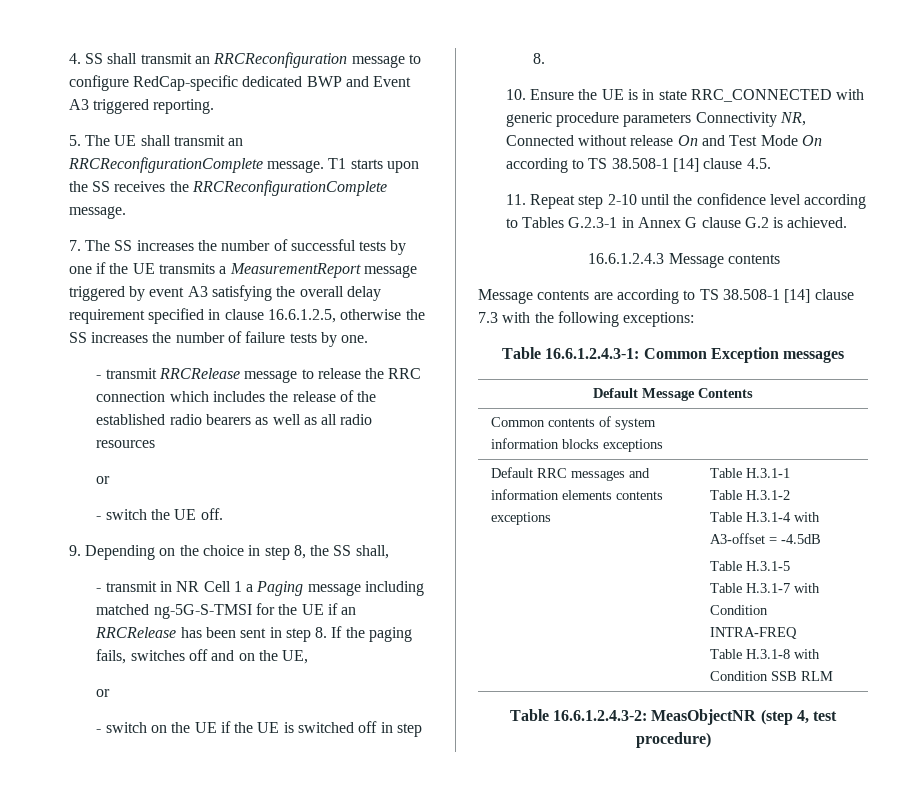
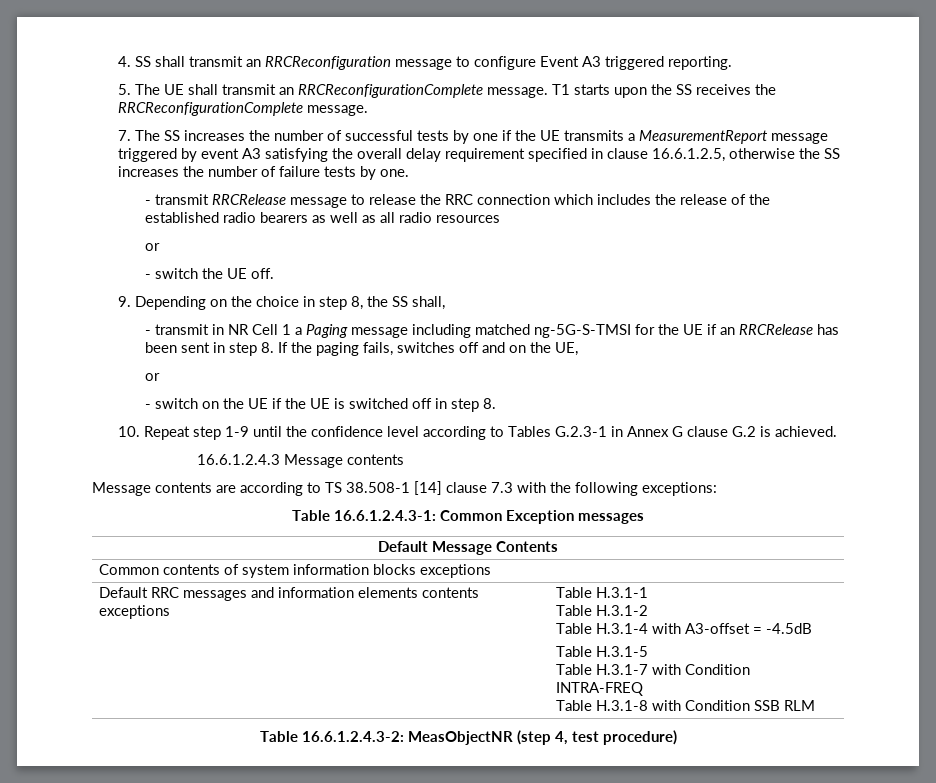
[132,75,369,91] RedCap-specific dedicated BWP and -> (537, 63) none
[529,89,865,102] [505,112,806,127] [505,135,822,146] [505,158,771,173] [505,194,526,205] Ensure the UE is in state RRC_CONNECTED with generic procedure parameters Connectivity NR, Connected without release On and Test Mode On according to TS 38.508-1 [14] clause 4.5. // 11. -> (141, 431) none
[607,194,637,205] 2-10 -> [225,426,250,437] 1-9

